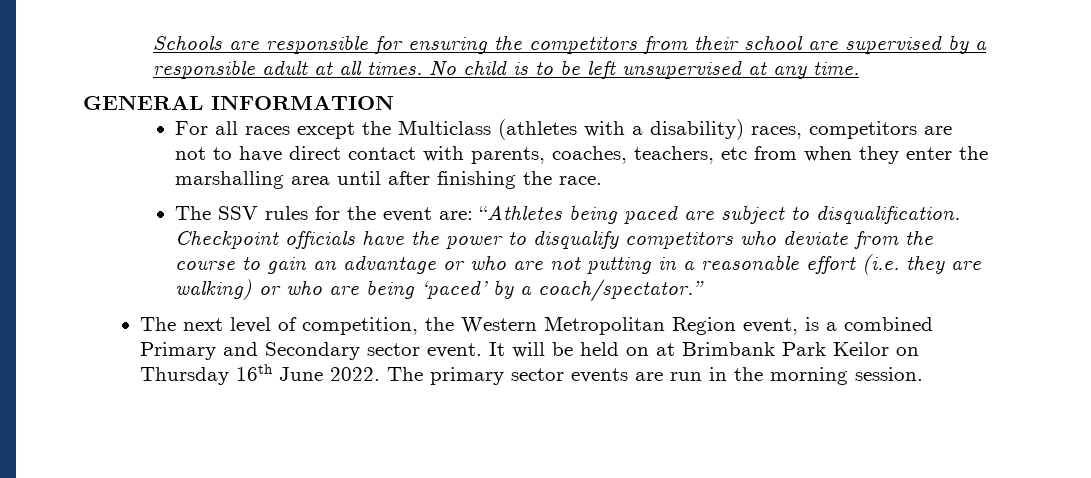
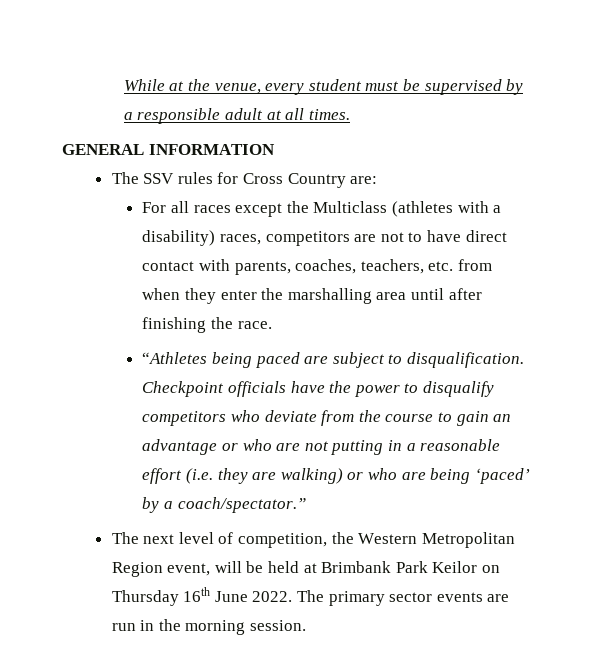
[152,34,838,54] Schools are responsible for ensuring the competitors from their school are -> [123,79,420,95] While at the venue, every student must be
[428,59,859,79] [83,95,394,110] No child is to be left unsupervised at any time. // GENERAL INFORMATION -> [62,144,275,155] [111,172,378,188] // GENERAL INFORMATION // The SSV rules for Cross Country are:
[721,147,748,160] etc -> [428,261,454,271] etc.
[175,206,474,222] The SSV rules for the event are: -> (272, 325) none
[805,317,934,331] [140,342,506,360] is a combined Primary and Secondary sector event. It -> (211, 569) none
[626,347,650,356] on -> (299, 567) none

